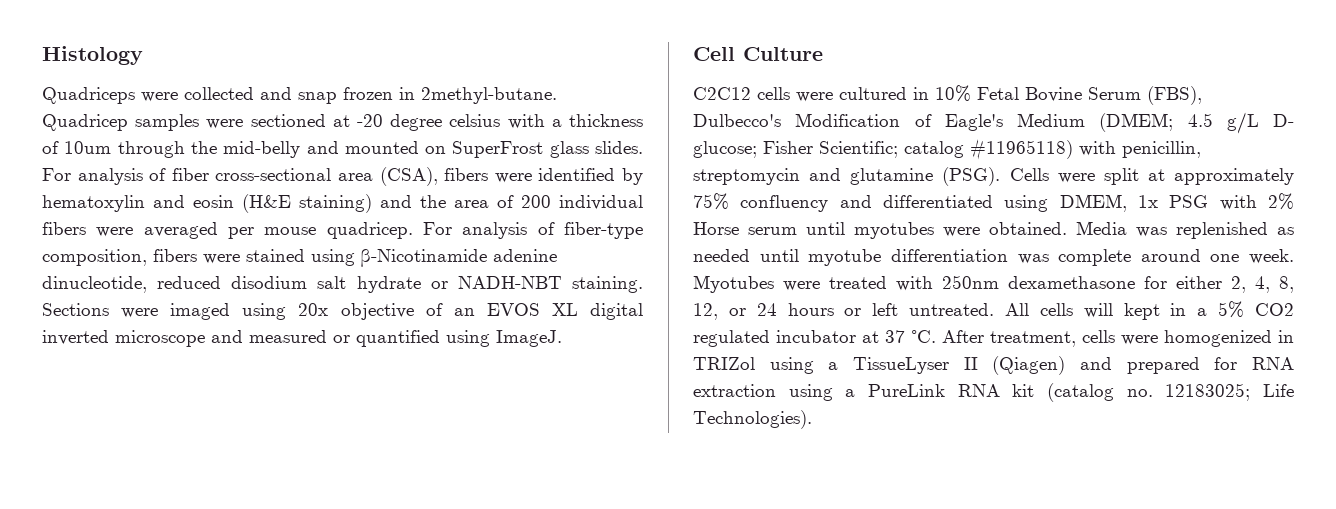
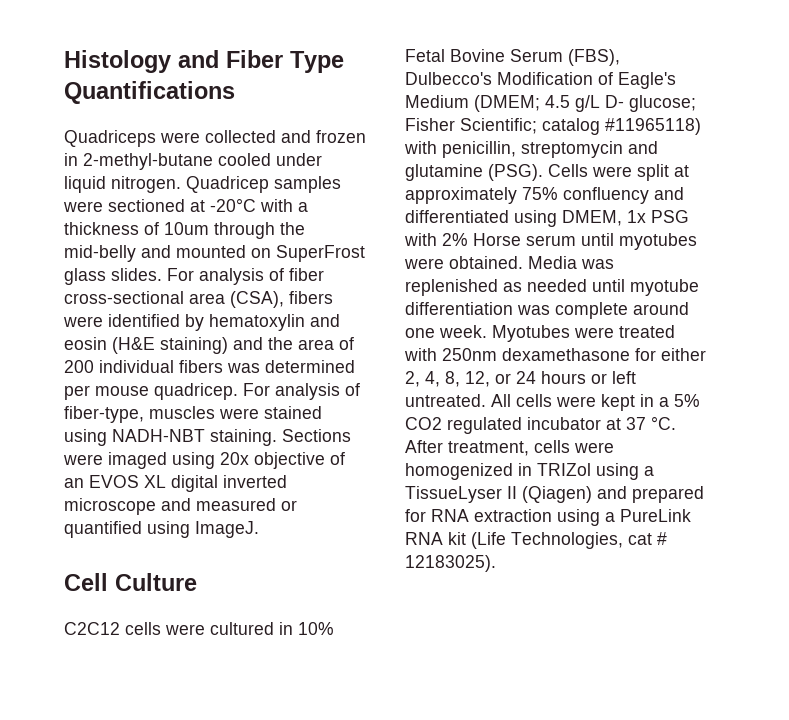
(143, 55) none -> [178,50,344,73] [64,81,235,104] and Fiber Type Quantifications
[298,92,337,104] snap -> (311, 136) none
[421,87,557,104] 2methyl-butane. -> [83,153,322,170] [64,176,181,193] 2-methyl-butane cooled under liquid nitrogen.
[356,114,501,131] -20 degree celsius -> [210,198,256,212] -20°C
[96,222,218,239] were averaged -> [227,360,355,373] was determined
[564,222,643,239] [42,249,557,267] [42,276,448,293] fiber-type composition, fibers were stained using β-Nicotinamide adenine dinucleotide, reduced disodium salt hydrate or -> [64,406,322,423] [64,429,107,446] fiber-type, muscles were stained using
[1083,303,1113,318] will -> [556,396,596,407] were
[1047,383,1294,402] [693,410,812,429] (catalog no. 12183025; Life Technologies). -> [471,532,667,549] [405,555,496,572] (Life Technologies, cat # 12183025).

